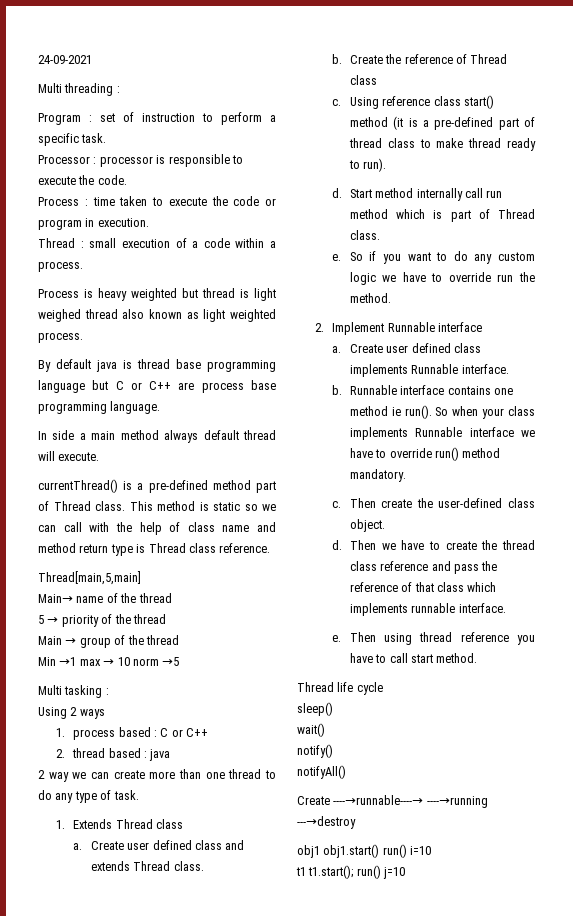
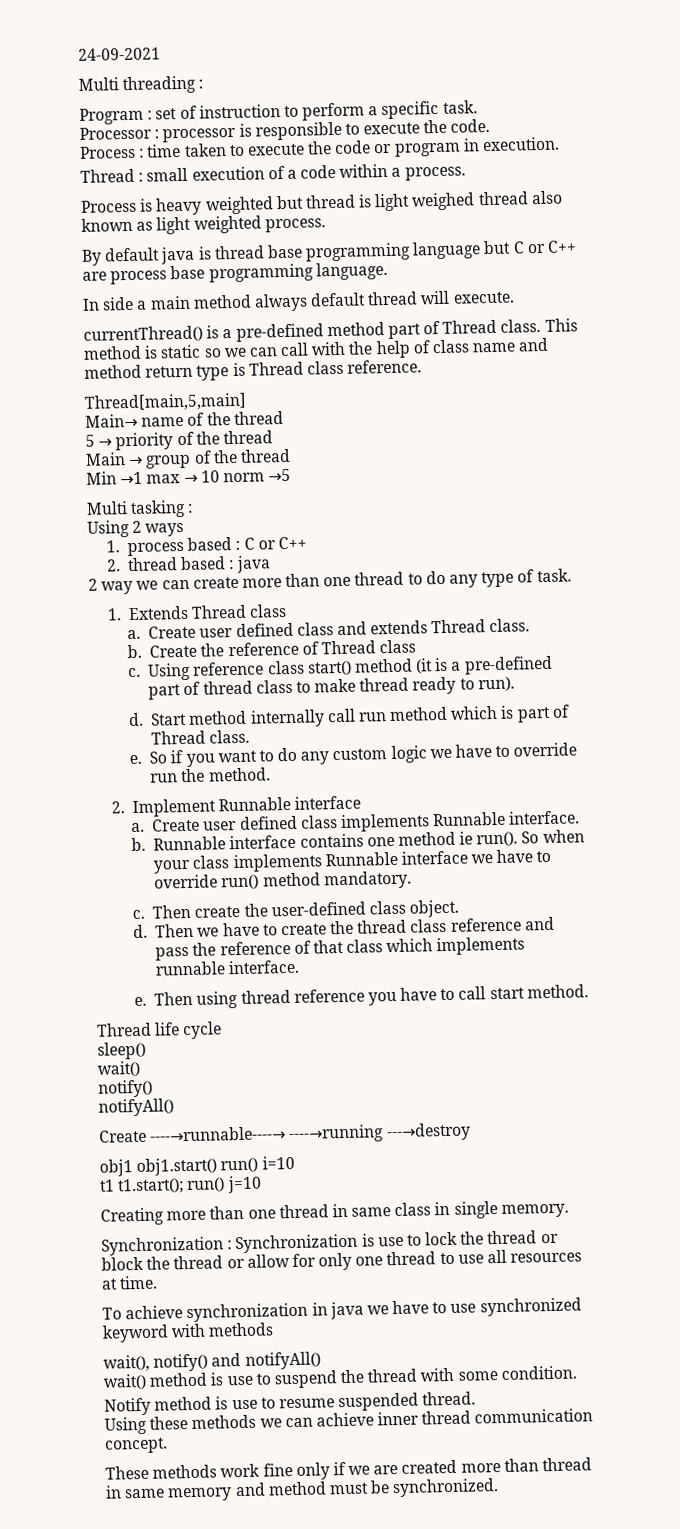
(406, 873) none -> [100,1201,569,1226] [101,1230,559,1256] [101,1249,583,1271] [101,1275,159,1290] [102,1297,582,1323] [102,1322,275,1343] [103,1351,321,1372] [103,1365,577,1390] [104,1391,477,1416] [104,1408,594,1435] [105,1437,168,1454] [105,1457,593,1480] [105,1478,500,1502] // Creating more than one thread in same class in single memory. // Synchronization : Synchronization is use to lock the thread or block the thread or allow for only one thread to use all resources at time. // To achieve synchronization in java we have to use synchronized keyword with methods // wait(), notify() and notifyAll() // wait() method is use to suspend the thread with some condition. // Notify method is use to resume suspended thread. // Using these methods we can achieve inner thread communication concept. // These methods work fine only if we are created more than thread in same memory and method must be synchronized.

